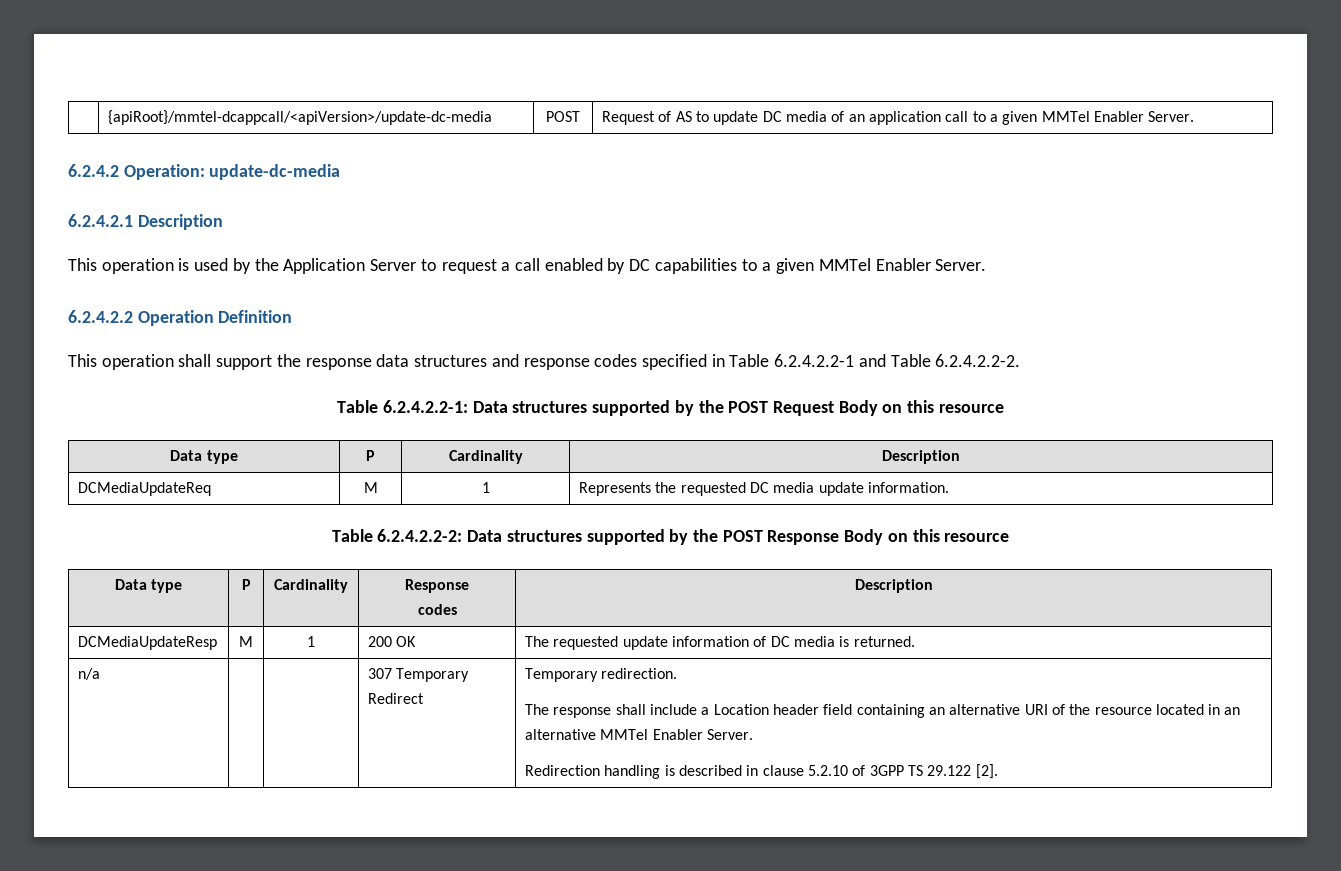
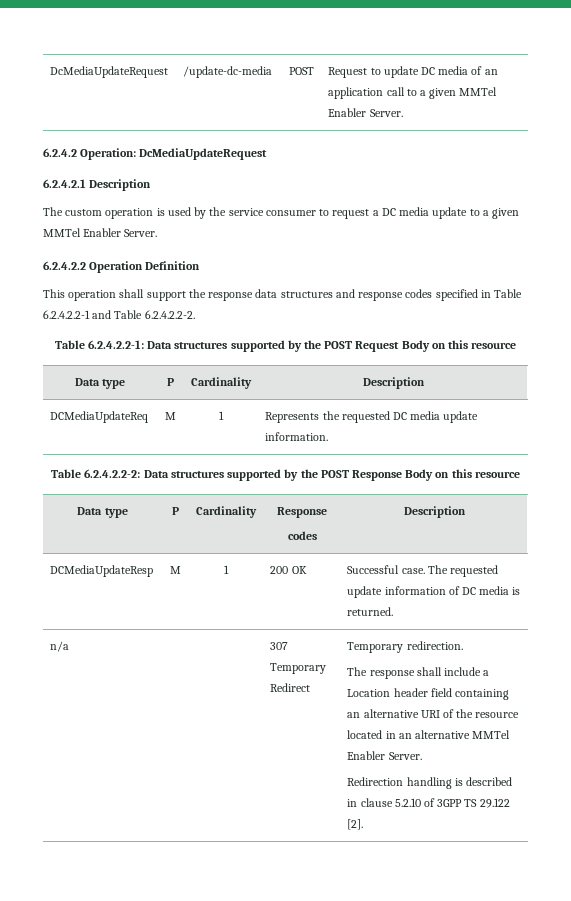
[108,110,493,125] | {apiRoot}/mmtel-dcappcall/<apiVersion>/update-dc-media -> [50,66,169,78] [183,66,273,78] DcMediaUpdateRequest | /update-dc-media
[658,111,692,122] of AS -> (368, 72) none
[209,164,341,180] update-dc-media -> [139,148,268,160] DcMediaUpdateRequest
[68,258,97,271] This -> [43,207,103,216] The custom
[283,258,417,274] Application Server -> [228,208,316,216] service consumer
[514,258,737,274] call enabled by DC capabilities -> [381,207,468,219] DC media update
(417, 641) none -> [347,565,425,574] Successful case.

